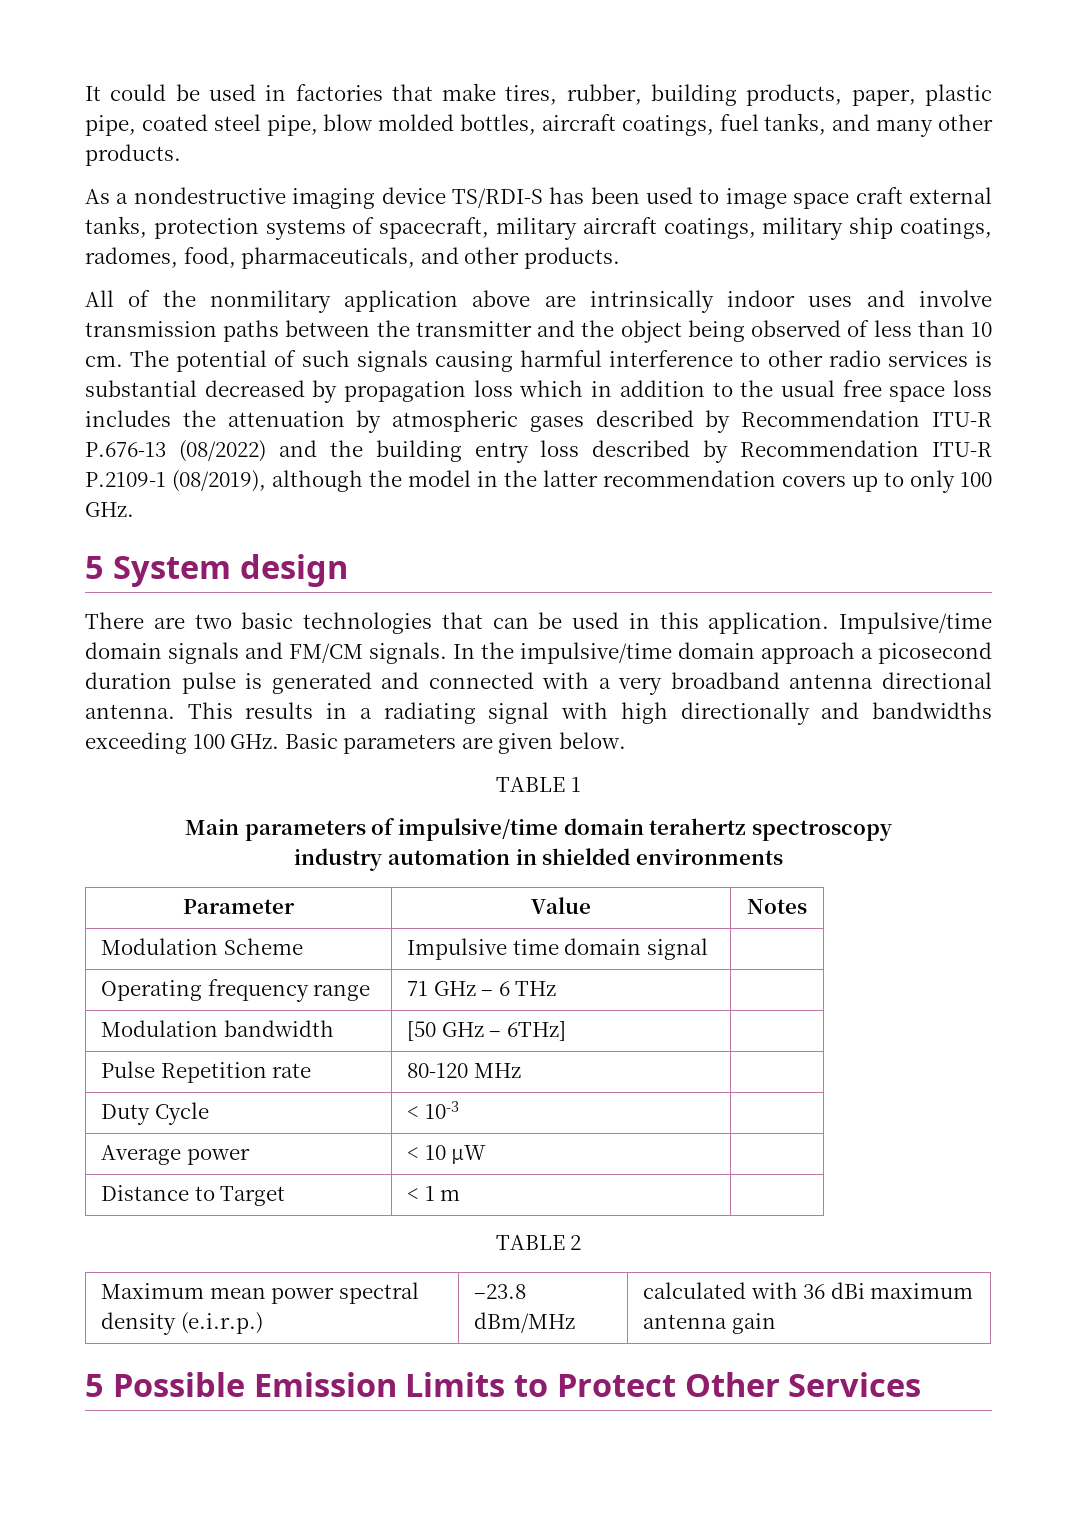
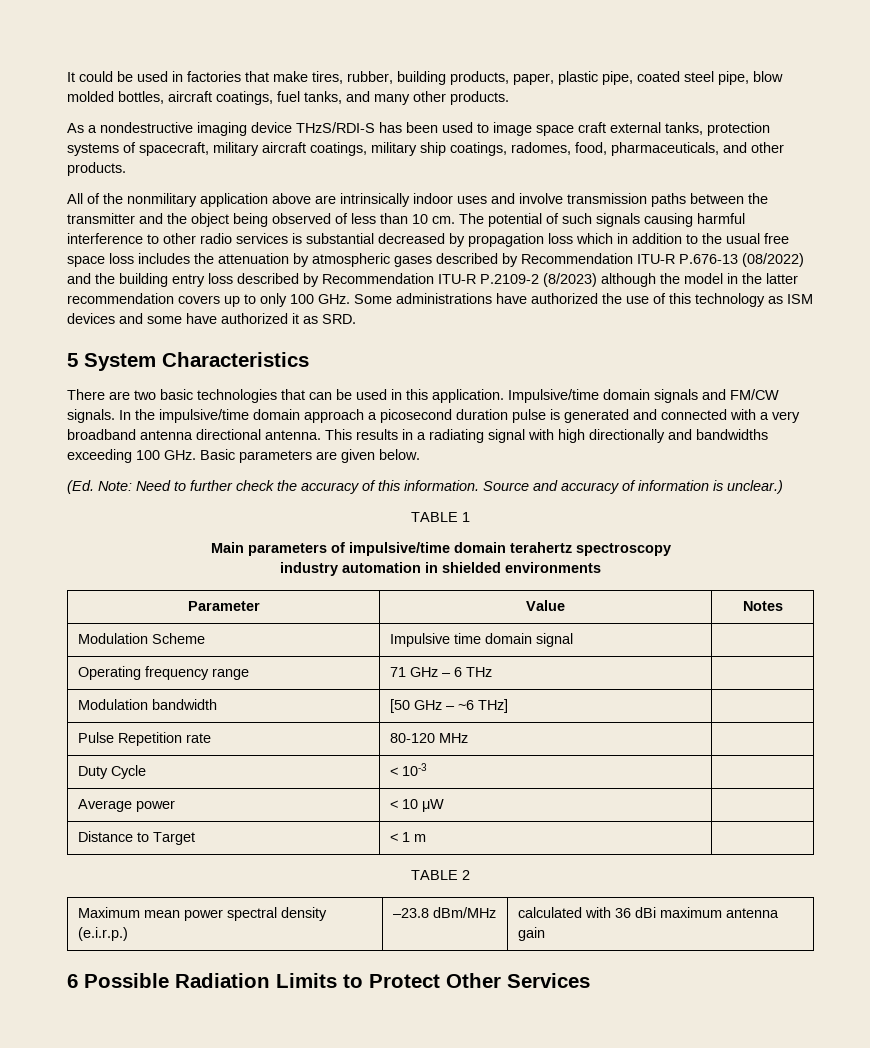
[451,188,543,208] TS/RDI-S -> [296,122,375,133] THzS/RDI-S
[85,470,266,492] P.2109-1 (08/2019), -> [480,273,597,287] P.2109-2 (8/2023)
(134, 509) none -> [354,293,813,307] [67,313,356,324] Some administrations have authorized the use of this technology as ISM devices and some have authorized it as SRD.
[239,554,348,587] design -> [162,352,309,367] Characteristics
[289,643,363,663] FM/CM -> [730,389,779,400] FM/CW
(626, 740) none -> [67,480,783,494] // (Ed. Note: Need to further check the accuracy of this information. Source and accuracy of information is unclear.)
[506,1021,566,1041] 6THz] -> [458,699,509,713] ~6 THz]
[85,1372,397,1397] 5 Possible Emission -> [67,973,270,988] 6 Possible Radiation

